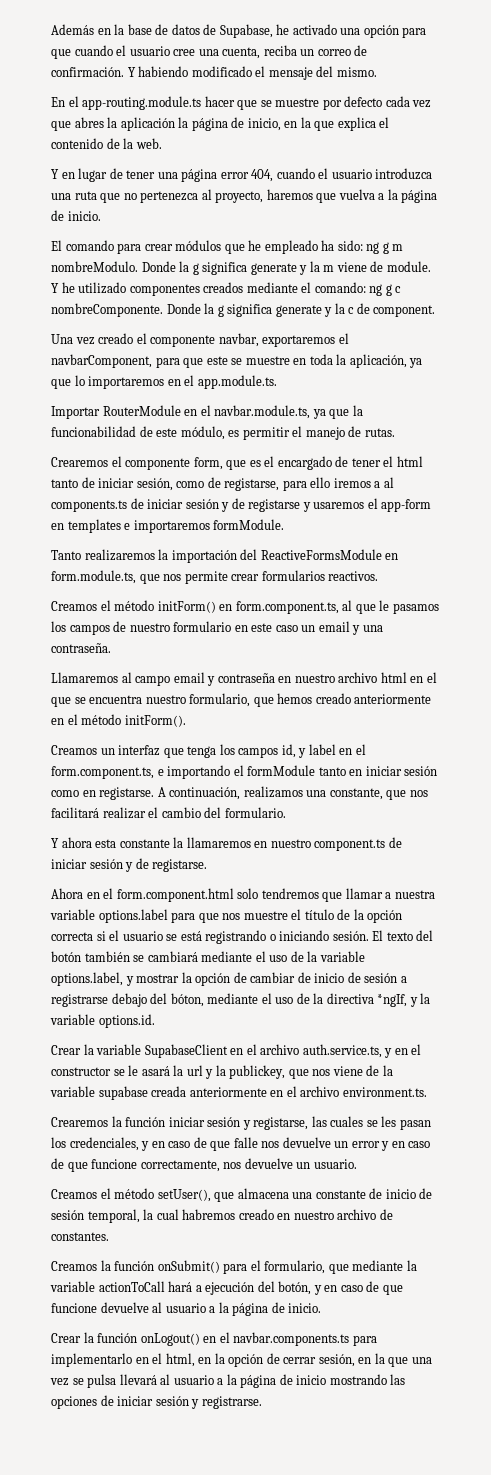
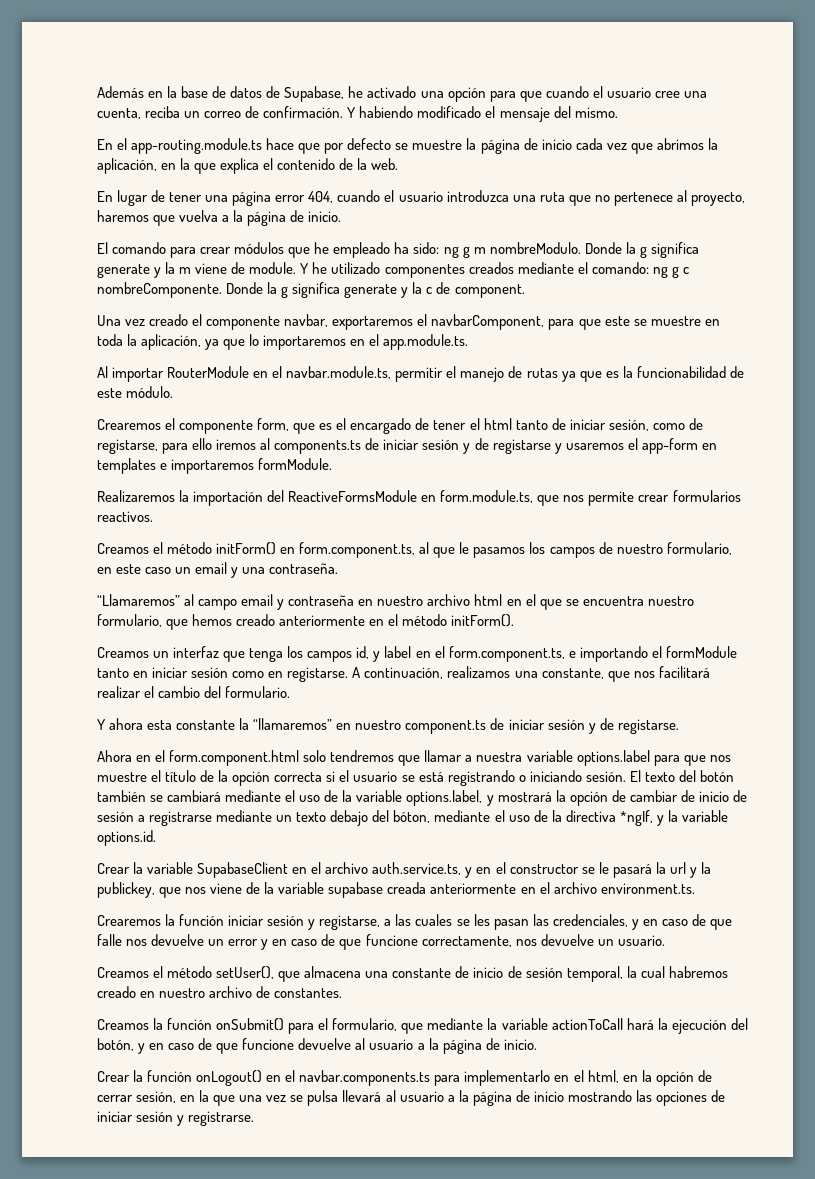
[204,96,432,110] [51,117,281,131] hacer que se muestre por defecto cada vez que abres la aplicación la página de inicio, -> [266,138,718,154] [97,158,157,174] hace que por defecto se muestre la página de inicio cada vez que abrimos la aplicación,
[51,169,75,179] Y en -> [97,191,113,202] En
[140,191,199,203] pertenezca -> [613,192,673,206] pertenece
[51,406,100,419] Importar -> [97,366,165,382] Al importar
[312,409,350,419] ya que -> [395,366,619,382] permitir el manejo de rutas ya que es
[180,426,395,440] módulo, es permitir el manejo de rutas. -> [126,386,174,398] módulo.
[374,481,381,488] a -> (257, 444) none
[51,549,155,561] Tanto realizaremos -> [97,490,175,502] Realizaremos
[173,621,232,632] formulario -> [666,542,732,555] formulario,
[51,672,118,683] Llamaremos -> [97,594,180,606] “Llamaremos”
[186,837,251,848] llamaremos -> [253,718,333,730] “llamaremos”
[136,974,180,983] mostrar -> [497,792,552,802] mostrará
(108, 1000) none -> [216,810,327,822] mediante un texto
[141,1066,170,1076] asará -> [612,864,652,878] pasará
(309, 1123) none -> [384,919,392,926] a
[51,1137,66,1148] los -> [532,914,549,926] las
[195,1285,202,1292] a -> [657,1018,668,1030] la

